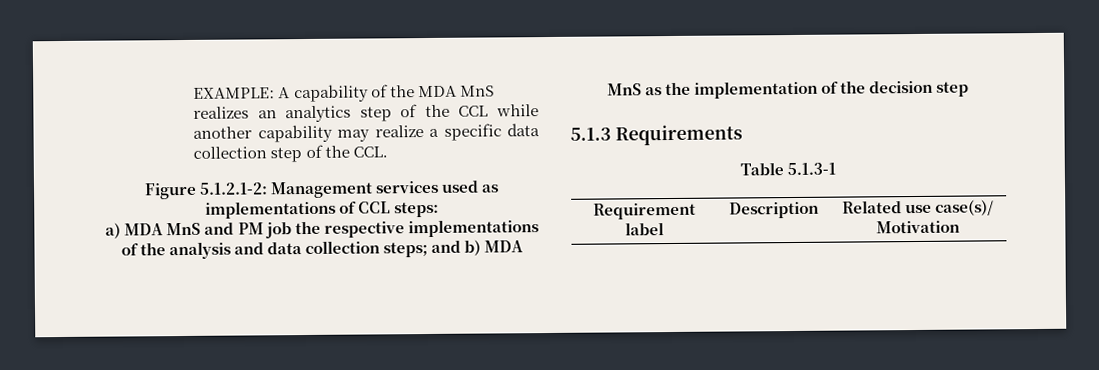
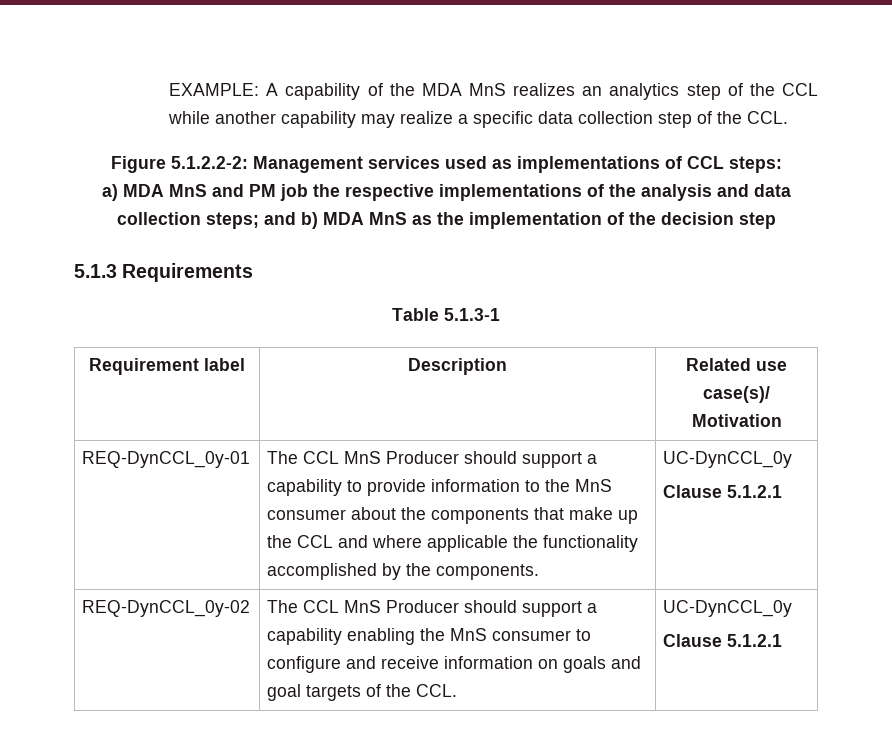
[198,182,268,195] 5.1.2.1-2: -> [170,156,248,169] 5.1.2.2-2:
(960, 227) none -> [82,451,251,468] [267,451,598,468] [267,479,613,496] [267,507,639,524] [267,535,639,552] [267,563,540,580] [663,451,793,468] [663,485,783,498] [82,600,251,617] [267,600,598,617] [267,628,592,645] [267,656,642,673] [267,684,458,701] [663,600,793,617] [663,634,783,647] // REQ-DynCCL_0y-01 | The CCL MnS Producer should support a capability to provide information to the MnS consumer about the components that make up the CCL and where applicable the functionality accomplished by the components. | UC-DynCCL_0y // Clause 5.1.2.1 // REQ-DynCCL_0y-02 | The CCL MnS Producer should support a capability enabling the MnS consumer to configure and receive information on goals and goal targets of the CCL. | UC-DynCCL_0y // Clause 5.1.2.1

